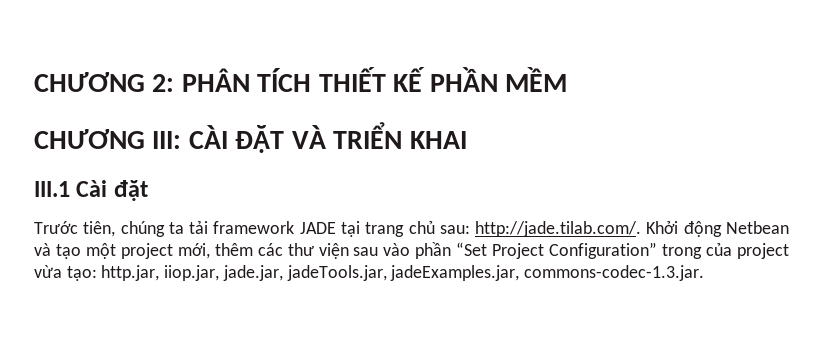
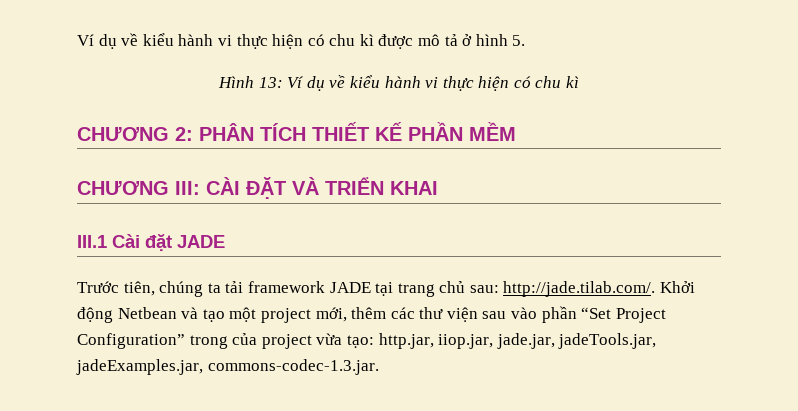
(34, 82) none -> [77,33,526,49] [217,75,580,91] Ví dụ về kiểu hành vi thực hiện có chu kì được mô tả ở hình 5. // Hình 13: Ví dụ về kiểu hành vi thực hiện có chu kì //
(148, 190) none -> [177,235,225,248] JADE

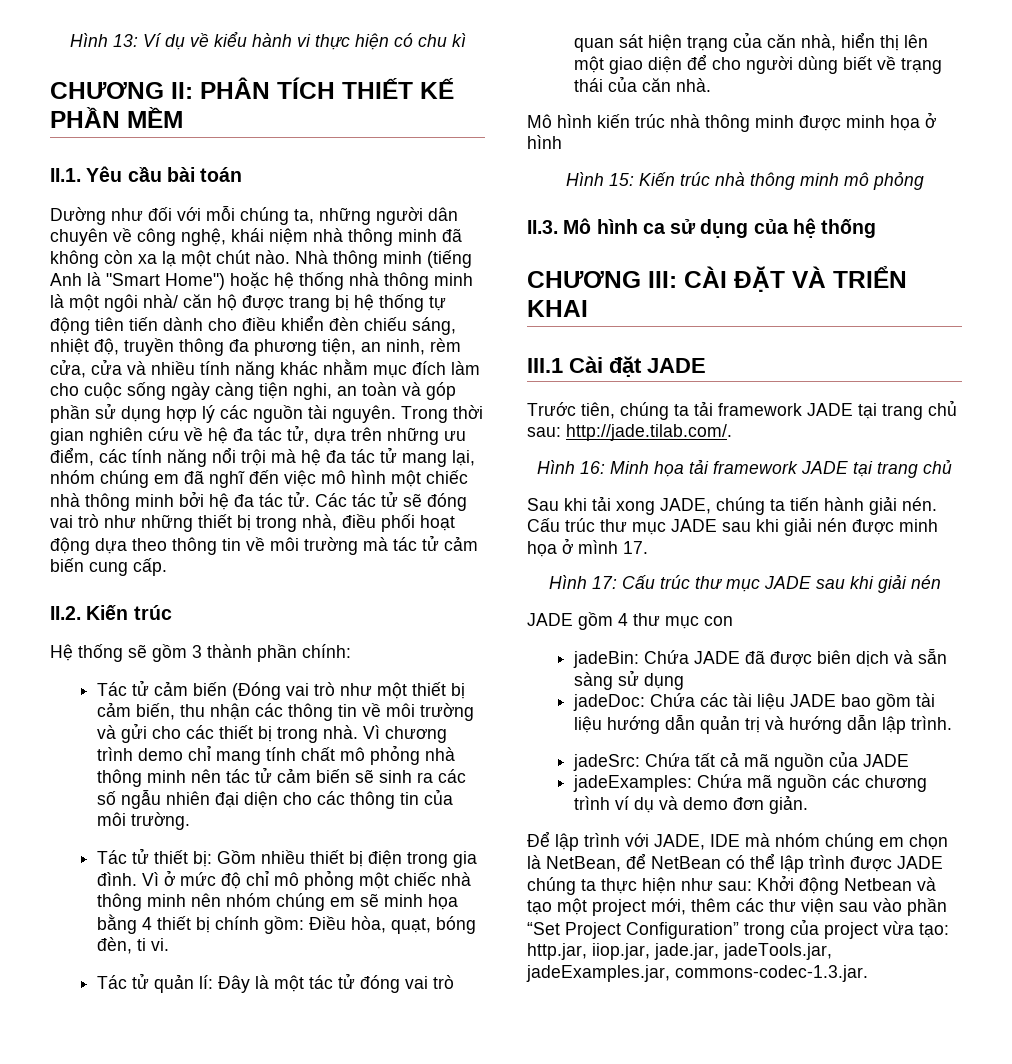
[77,33,526,49] Ví dụ về kiểu hành vi thực hiện có chu kì được mô tả ở hình 5. // -> (69, 40) none
[175,127,193,141] 2: -> [171,82,193,99] II:
(516, 131) none -> [50,166,243,182] [50,205,458,225] [50,228,462,246] [50,250,472,268] [50,272,473,290] [50,294,446,312] [50,315,456,335] [50,338,461,356] [50,359,480,379] [50,382,456,400] [50,403,483,423] [50,425,466,445] [50,447,475,467] [50,470,468,488] [50,491,467,511] [50,514,455,532] [50,535,478,555] [50,558,167,576] [50,605,172,620] [50,644,351,662] [96,680,465,700] [96,702,474,721] [96,723,447,743] [96,745,455,765] [96,767,466,787] [96,789,453,809] [96,812,190,830] [96,848,477,868] [96,870,471,890] [96,893,458,911] [96,914,476,934] [96,937,169,954] [96,973,454,993] [573,32,928,52] [573,54,942,74] [573,76,711,92] [527,112,936,132] [527,135,562,149] [565,172,924,190] [527,218,877,238] // II.1. Yêu cầu bài toán // Dường như đối với mỗi chúng ta, những người dân chuyên về công nghệ, khái niệm nhà thông minh đã không còn xa lạ một chút nào. Nhà thông minh (tiếng Anh là "Smart Home") hoặc hệ thống nhà thông minh là một ngôi nhà/ căn hộ được trang bị hệ thống tự động tiên tiến dành cho điều khiển đèn chiếu sáng, nhiệt độ, truyền thông đa phương tiện, an ninh, rèm cửa, cửa và nhiều tính năng khác nhằm mục đích làm cho cuộc sống ngày càng tiện nghi, an toàn và góp phần sử dụng hợp lý các nguồn tài nguyên. Trong thời gian nghiên cứu về hệ đa tác tử, dựa trên những ưu điểm, các tính năng nổi trội mà hệ đa tác tử mang lại, nhóm chúng em đã nghĩ đến việc mô hình một chiếc nhà thông minh bởi hệ đa tác tử. Các tác tử sẽ đóng vai trò như những thiết bị trong nhà, điều phối hoạt động dựa theo thông tin về môi trường mà tác tử cảm biến cung cấp. // II.2. Kiến trúc // Hệ thống sẽ gồm 3 thành phần chính: // Tác tử cảm biến (Đóng vai trò như một thiết bị cảm biến, thu nhận các thông tin về môi trường và gửi cho các thiết bị trong nhà. Vì chương trình demo chỉ mang tính chất mô phỏng nhà thông minh nên tác tử cảm biến sẽ sinh ra các số ngẫu nhiên đại diện cho các thông tin của môi trường. // Tác tử thiết bị: Gồm nhiều thiết bị điện trong gia đình. Vì ở mức độ chỉ mô phỏng một chiếc nhà thông minh nên nhóm chúng em sẽ minh họa bằng 4 thiết bị chính gồm: Điều hòa, quạt, bóng đèn, ti vi. // Tác tử quản lí: Đây là một tác tử đóng vai trò quan sát hiện trạng của căn nhà, hiển thị lên một giao diện để cho người dùng biết về trạng thái của căn nhà. // Mô hình kiến trúc nhà thông minh được minh họa ở hình // Hình 15: Kiến trúc nhà thông minh mô phỏng // II.3. Mô hình ca sử dụng của hệ thống
(656, 289) none -> [537,460,952,478] [527,496,937,515] [527,517,938,536] [527,538,648,557] [548,575,941,593] [527,612,733,630] [572,648,947,668] [573,670,684,690] [572,693,935,711] [573,714,952,734] [572,751,909,771] [572,774,927,792] [573,795,808,814] [527,831,948,851] [527,853,943,873] [527,877,752,895] // Hình 16: Minh họa tải framework JADE tại trang chủ // Sau khi tải xong JADE, chúng ta tiến hành giải nén. Cấu trúc thư mục JADE sau khi giải nén được minh họa ở mình 17. // Hình 17: Cấu trúc thư mục JADE sau khi giải nén // JADE gồm 4 thư mục con // jadeBin: Chứa JADE đã được biên dịch và sẵn sàng sử dụng // jadeDoc: Chứa các tài liệu JADE bao gồm tài liệu hướng dẫn quản trị và hướng dẫn lập trình. // jadeSrc: Chứa tất cả mã nguồn của JADE // jadeExamples: Chứa mã nguồn các chương trình ví dụ và demo đơn giản. // Để lập trình với JADE, IDE mà nhóm chúng em chọn là NetBean, để NetBean có thể lập trình được JADE chúng ta thực hiện như sau:

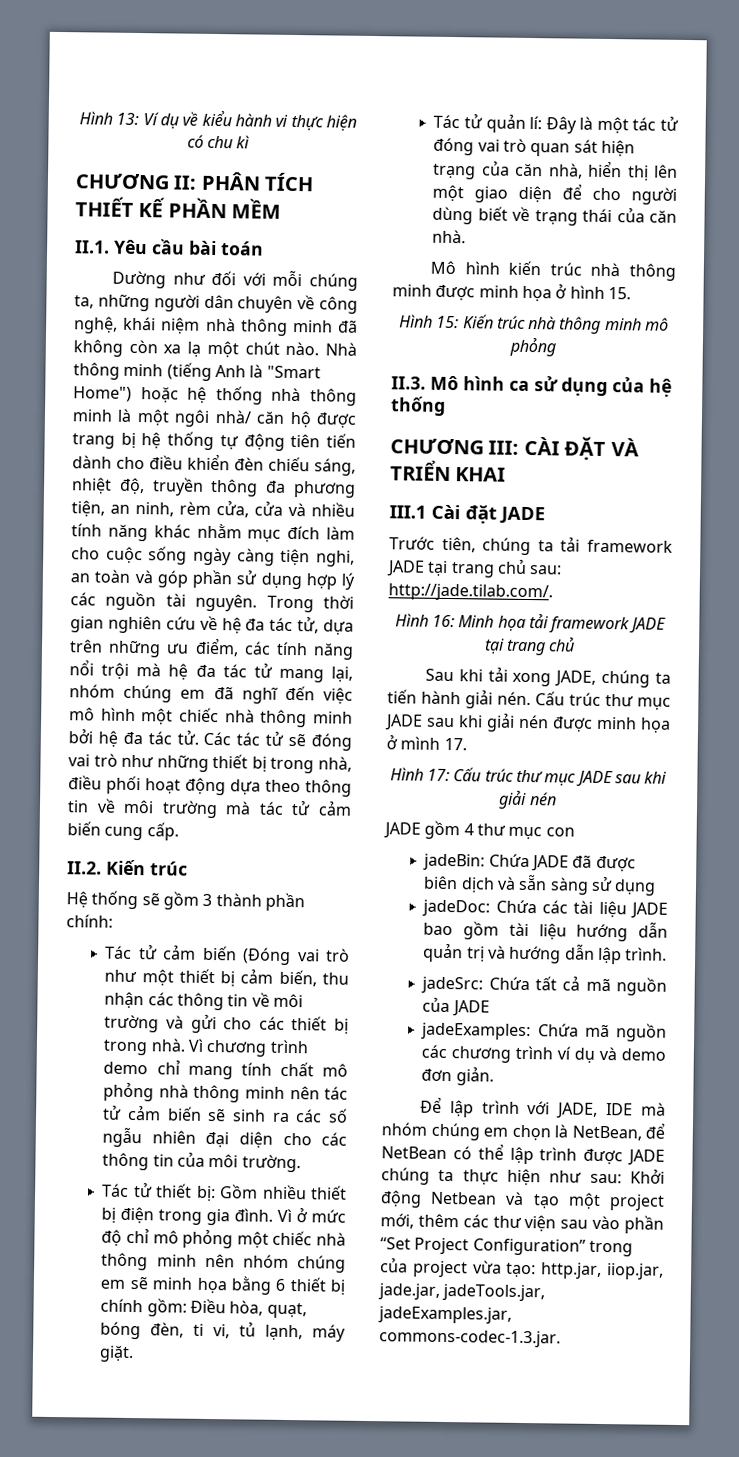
[141,917,152,930] 4 -> [275,1278,286,1291] 6
[150,938,169,951] vi. -> [213,1321,346,1342] [99,1345,135,1363] vi, tủ lạnh, máy giặt.
(562, 142) none -> [607,286,631,300] 15.

